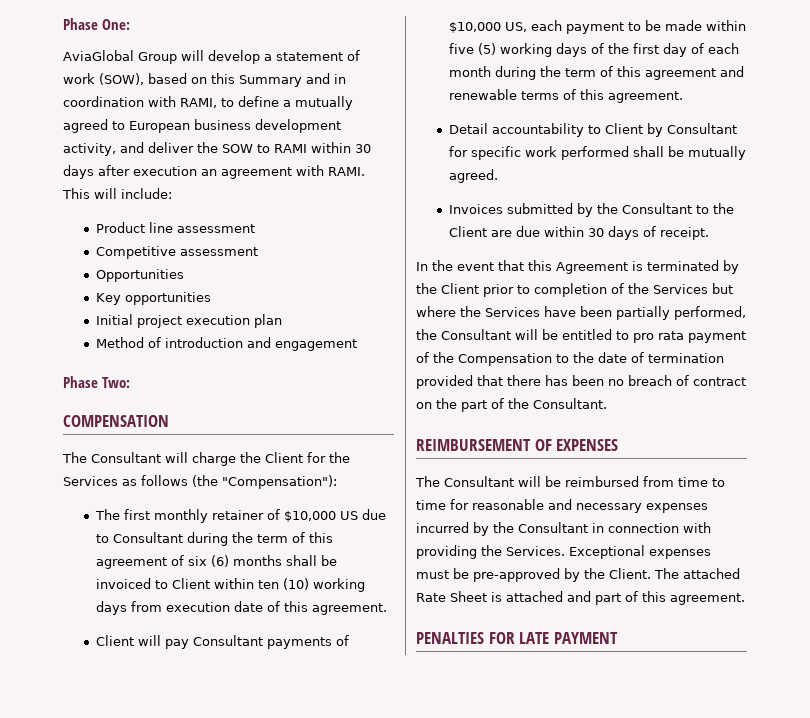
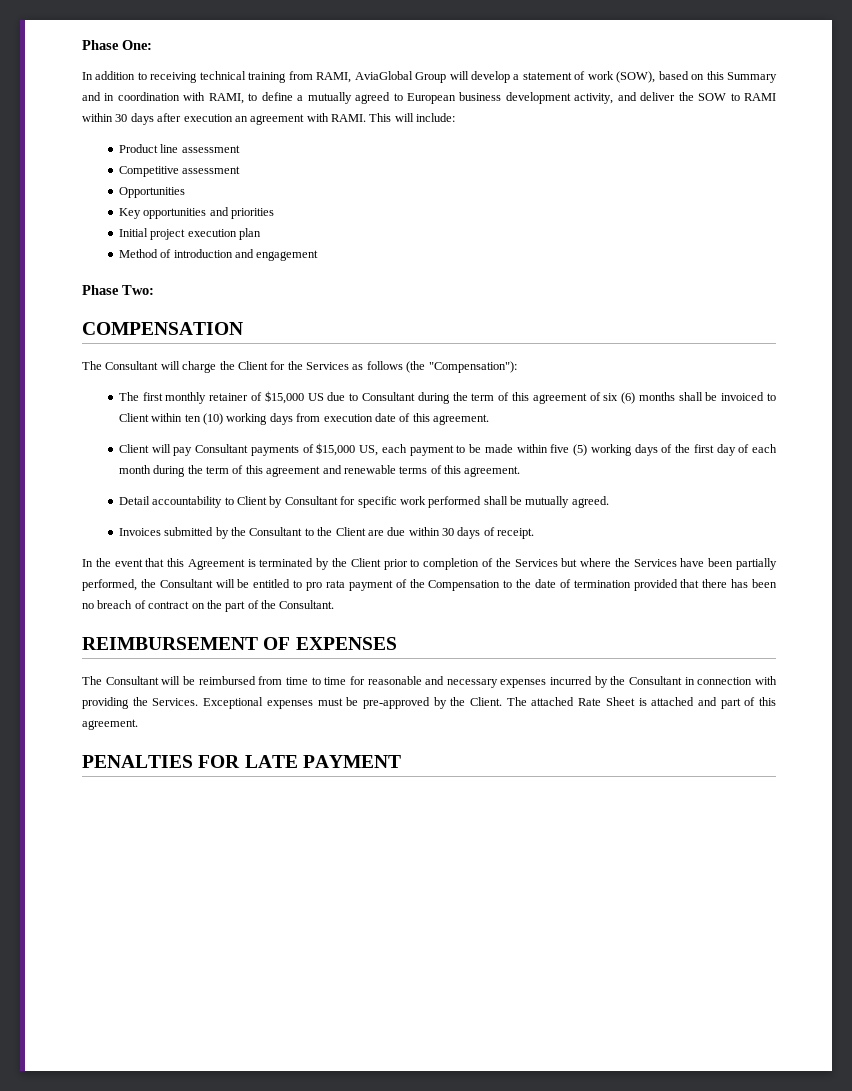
(130, 24) none -> [82,71,352,83] In addition to receiving technical training from RAMI,
(211, 298) none -> [209,207,275,219] and priorities
[283,511,336,522] $10,000 -> [264,391,304,404] $15,000
[448,22,501,33] $10,000 -> [316,443,356,456] $15,000

